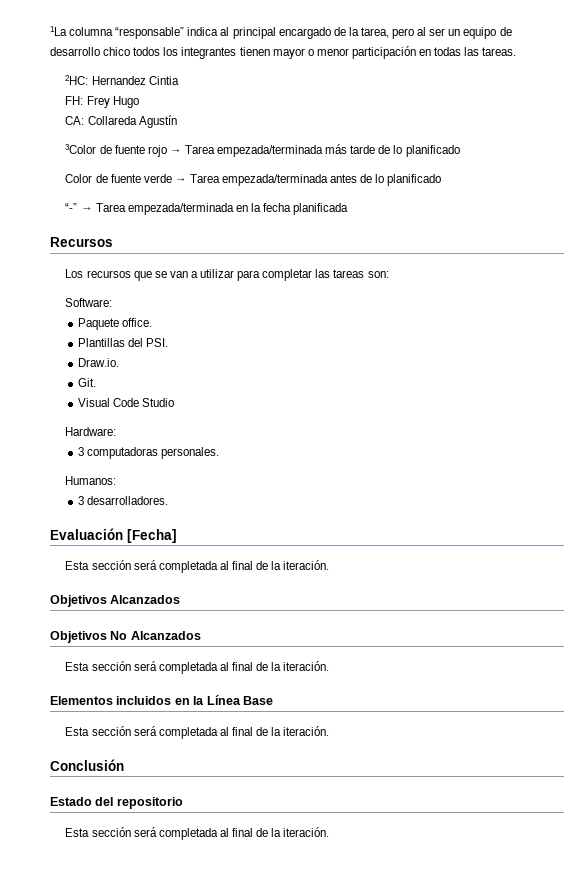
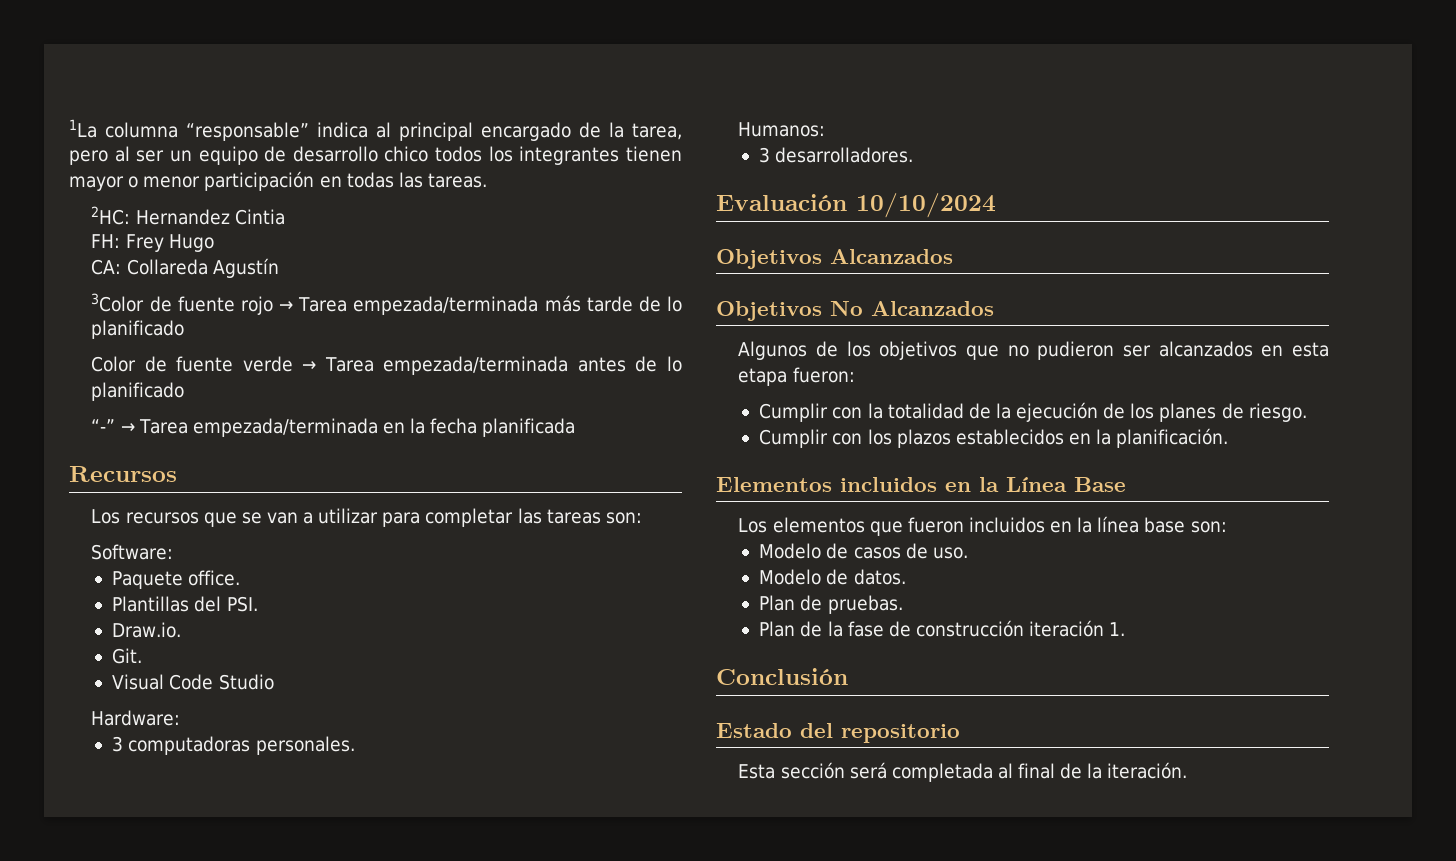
[127,529,177,543] [65,560,330,573] [Fecha] // Esta sección será completada al final de la iteración. -> [856,193,996,218] 10/10/2024
[65,661,330,674] Esta sección será completada al final de la iteración. -> [738,341,1329,360] [738,367,855,386] [759,402,1307,422] [759,428,1229,448] Algunos de los objetivos que no pudieron ser alcanzados en esta etapa fueron: // Cumplir con la totalidad de la ejecución de los planes de riesgo. // Cumplir con los plazos establecidos en la planificación.
[65,726,330,739] Esta sección será completada al final de la iteración. -> [738,516,1227,536] [759,543,968,559] [759,569,906,585] [759,595,903,614] [759,620,1126,637] Los elementos que fueron incluidos en la línea base son: // Modelo de casos de uso. // Modelo de datos. // Plan de pruebas. // Plan de la fase de construcción iteración 1.

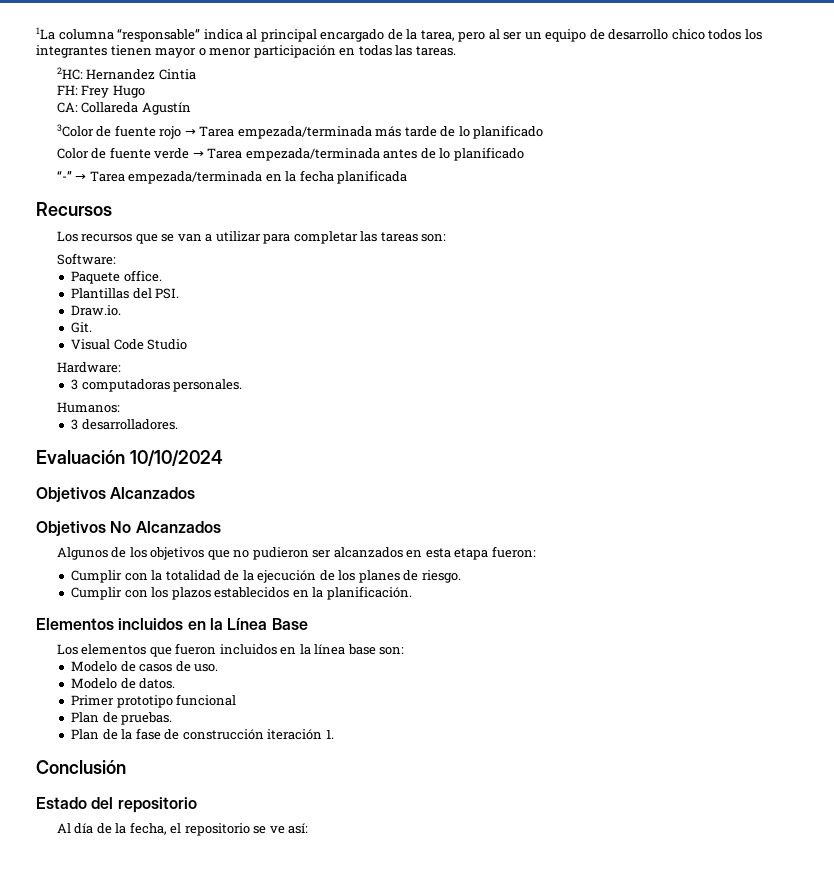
(906, 577) none -> [71,694,237,708] // Primer prototipo funcional
[738,762,1188,782] Esta sección será completada al final de la iteración. -> [56,822,309,836] Al día de la fecha, el repositorio se ve así:

